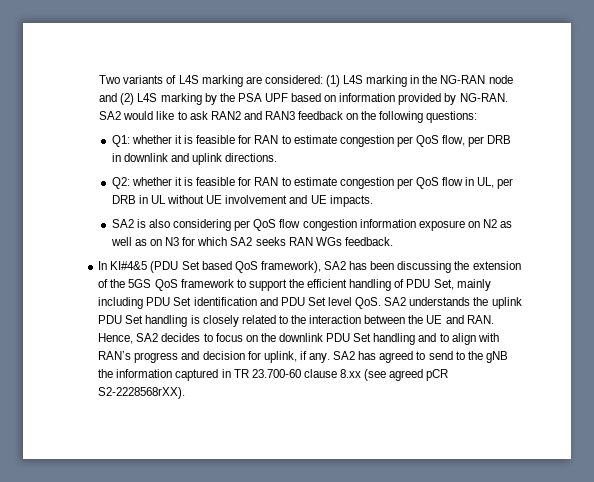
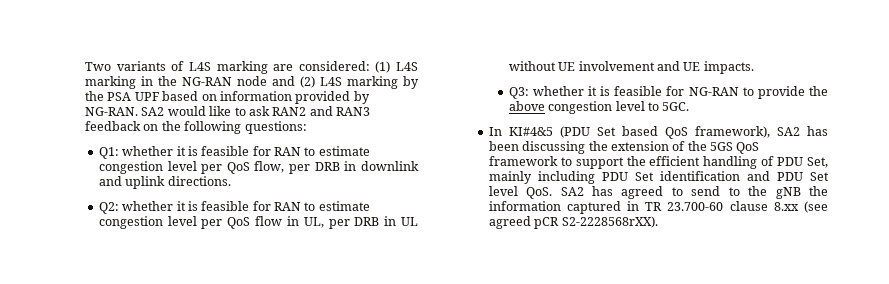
(394, 141) none -> [167,161,197,171] level
(394, 183) none -> [167,216,197,226] level
[111,219,513,231] [110,237,393,246] SA2 is also considering per QoS flow congestion information exposure on N2 as well as on N3 for which SA2 seeks RAN WGs feedback. -> [508,86,828,99] [508,101,690,114] Q3: whether it is feasible for NG-RAN to provide the above congestion level to 5GC.
[409,297,522,309] [98,315,494,327] [98,333,499,345] [98,351,356,363] understands the uplink PDU Set handling is closely related to the interaction between the UE and RAN. Hence, SA2 decides to focus on the downlink PDU Set handling and to align with RAN’s progress and decision for uplink, if any. SA2 -> (584, 191) none

